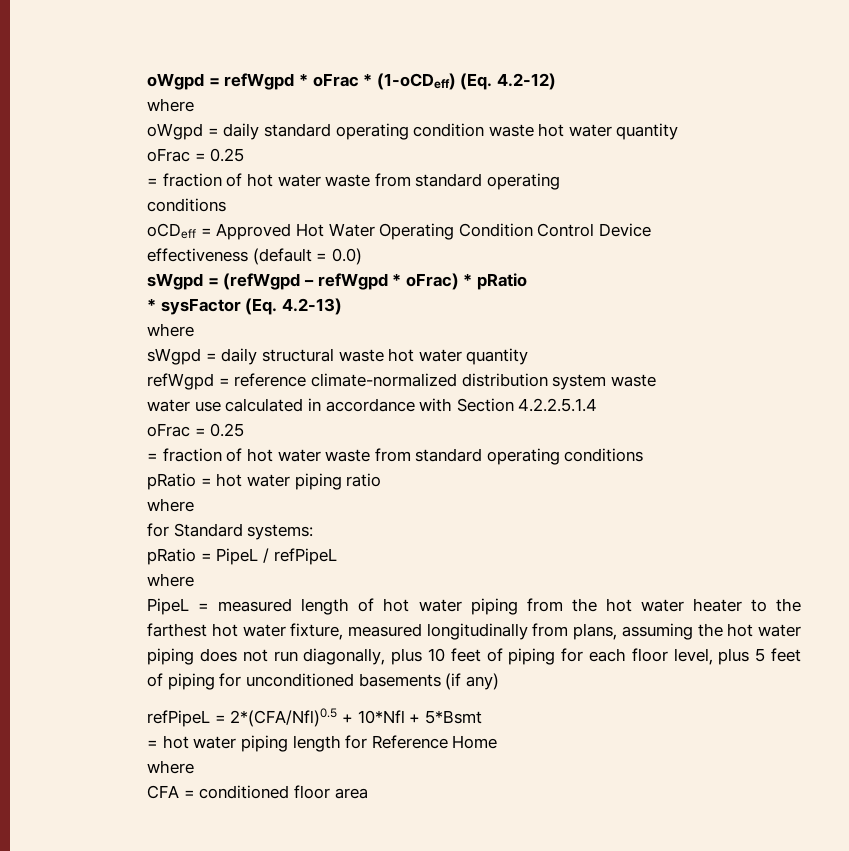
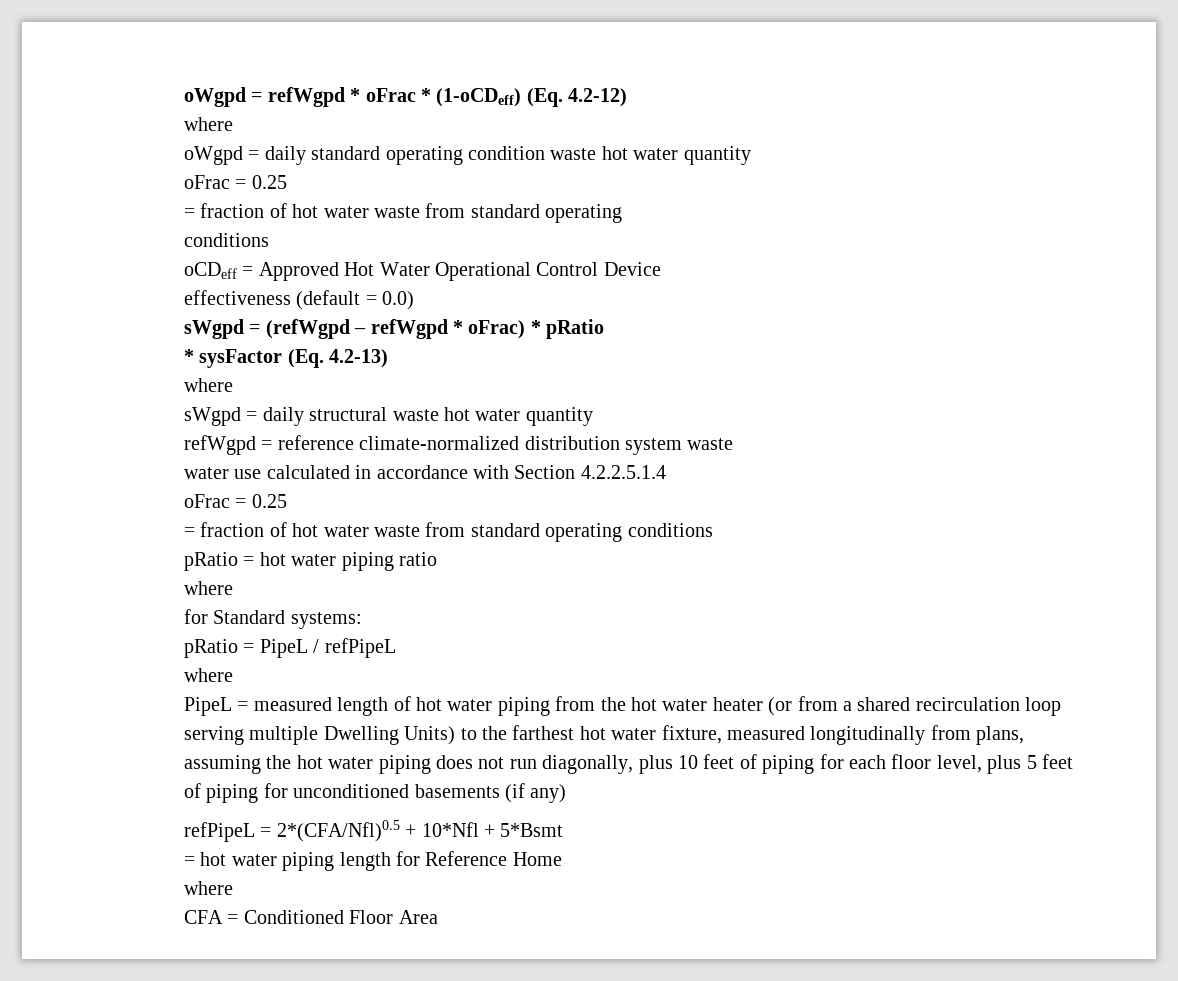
[379,223,533,240] Operating Condition -> [435,262,532,281] Operational
(742, 605) none -> [768,696,1062,716] [184,726,456,745] (or from a shared recirculation loop serving multiple Dwelling Units)
[199,785,368,799] conditioned floor area -> [243,910,438,924] Conditioned Floor Area

